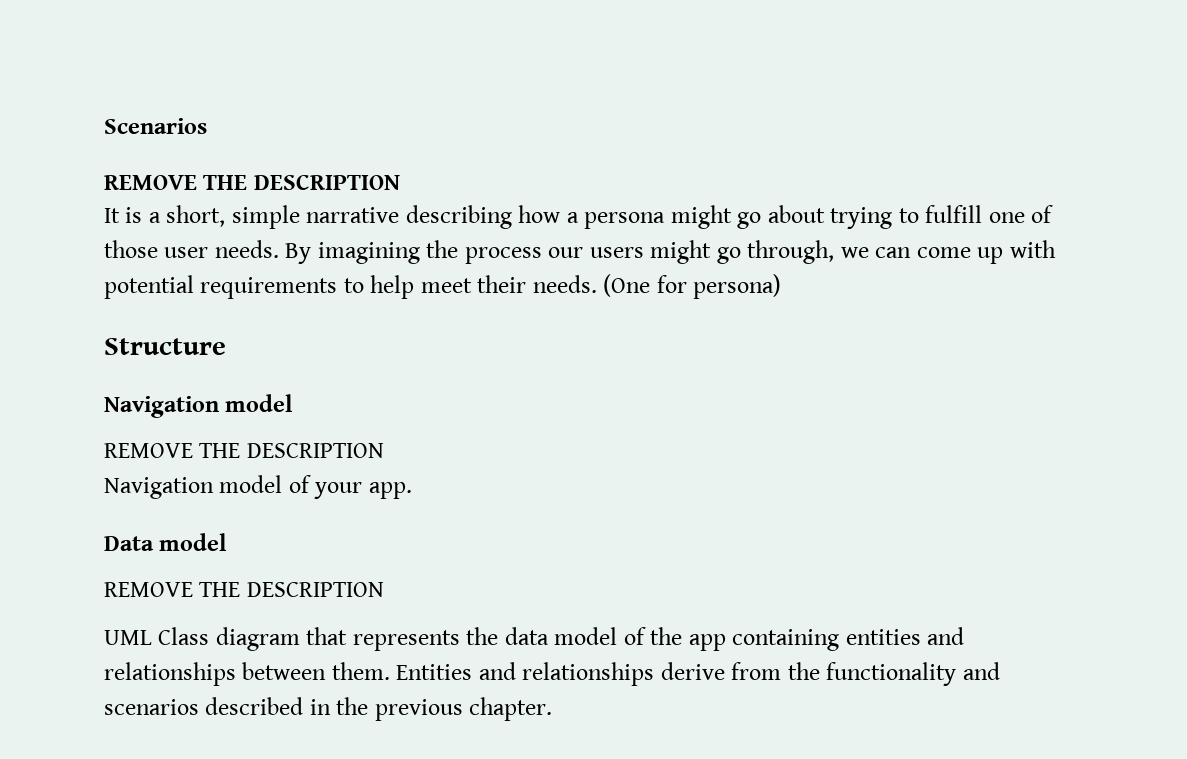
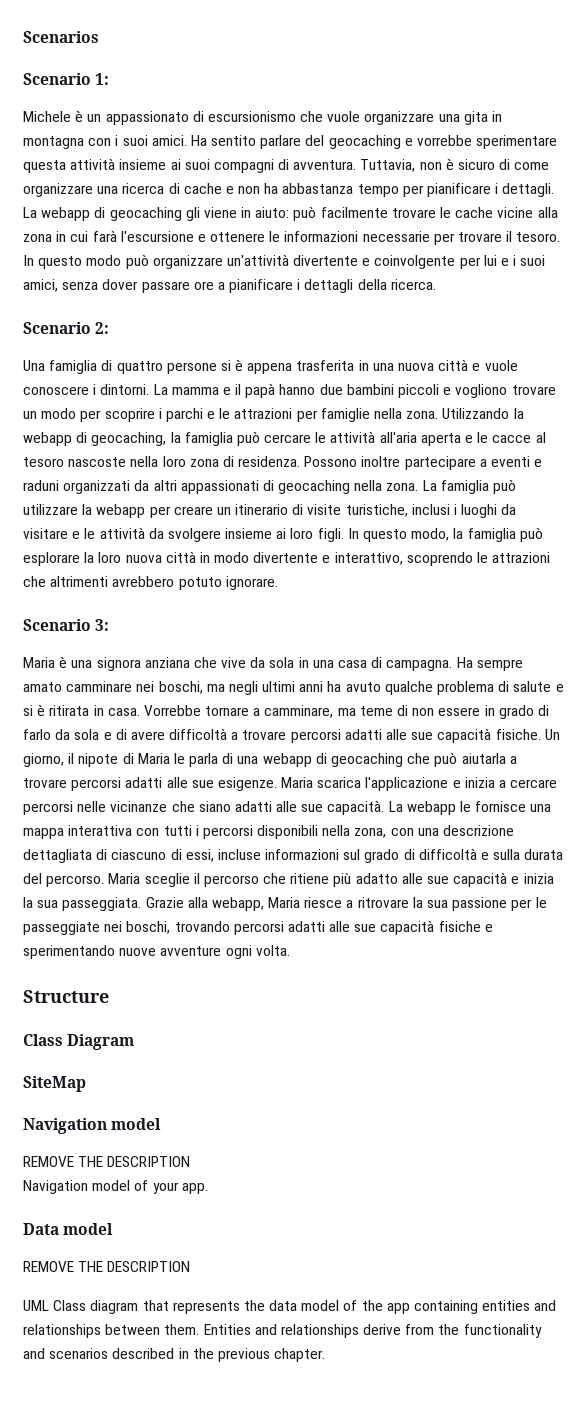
[104,175,400,190] [104,205,1054,229] [104,240,1056,264] [104,274,782,299] [104,338,226,355] REMOVE THE DESCRIPTION // It is a short, simple narrative describing how a persona might go about trying to fulfill one of those user needs. By imagining the process our users might go through, we can come up with potential requirements to help meet their needs. (One for persona) // Structure -> [23,73,110,85] [23,110,503,125] [23,135,558,149] [23,158,550,173] [23,183,555,197] [23,206,558,221] [23,230,561,245] [23,254,546,269] [23,279,436,293] [23,322,110,334] [23,359,518,374] [23,383,556,398] [23,408,524,422] [23,431,546,446] [23,456,543,470] [23,479,517,494] [23,504,517,518] [23,527,543,542] [23,551,551,566] [23,576,278,590] [23,619,110,631] [23,656,523,671] [23,681,564,695] [23,704,549,719] [23,728,560,743] [23,752,517,767] [23,777,558,791] [23,800,552,815] [23,825,515,839] [23,848,564,863] [23,872,554,887] [23,897,547,911] [23,920,493,935] [23,945,290,959] [23,990,109,1003] [23,1034,135,1050] [23,1076,86,1092] Scenario 1: // Michele è un appassionato di escursionismo che vuole organizzare una gita in montagna con i suoi amici. Ha sentito parlare del geocaching e vorrebbe sperimentare questa attività insieme ai suoi compagni di avventura. Tuttavia, non è sicuro di come organizzare una ricerca di cache e non ha abbastanza tempo per pianificare i dettagli. La webapp di geocaching gli viene in aiuto: può facilmente trovare le cache vicine alla zona in cui farà l'escursione e ottenere le informazioni necessarie per trovare il tesoro. In questo modo può organizzare un'attività divertente e coinvolgente per lui e i suoi amici, senza dover passare ore a pianificare i dettagli della ricerca. // Scenario 2: // Una famiglia di quattro persone si è appena trasferita in una nuova città e vuole conoscere i dintorni. La mamma e il papà hanno due bambini piccoli e vogliono trovare un modo per scoprire i parchi e le attrazioni per famiglie nella zona. Utilizzando la webapp di geocaching, la famiglia può cercare le attività all'aria aperta e le cacce al tesoro nascoste nella loro zona di residenza. Possono inoltre partecipare a eventi e raduni organizzati da altri appassionati di geocaching nella zona. La famiglia può utilizzare la webapp per creare un itinerario di visite turistiche, inclusi i luoghi da visitare e le attività da svolgere insieme ai loro figli. In questo modo, la famiglia può esplorare la loro nuova città in modo divertente e interattivo, scoprendo le attrazioni che altrimenti avrebbero potuto ignorare. // Scenario 3: // Maria è una signora anziana che vive da sola in una casa di campagna. Ha sempre amato camminare nei boschi, ma negli ultimi anni ha avuto qualche problema di salute e si è ritirata in casa. Vorrebbe tornare a camminare, ma teme di non essere in grado di farlo da sola e di avere difficoltà a trovare percorsi adatti alle sue capacità fisiche. Un giorno, il nipote di Maria le parla di una webapp di geocaching che può aiutarla a trovare percorsi adatti alle sue esigenze. Maria scarica l'applicazione e inizia a cercare percorsi nelle vicinanze che siano adatti alle sue capacità. La webapp le fornisce una mappa interattiva con tutti i percorsi disponibili nella zona, con una descrizione dettagliata di ciascuno di essi, incluse informazioni sul grado di difficoltà e sulla durata del percorso. Maria sceglie il percorso che ritiene più adatto alle sue capacità e inizia la sua passeggiata. Grazie alla webapp, Maria riesce a ritrovare la sua passione per le passeggiate nei boschi, trovando percorsi adatti alle sue capacità fisiche e sperimentando nuove avventure ogni volta. // Structure // Class Diagram // SiteMap

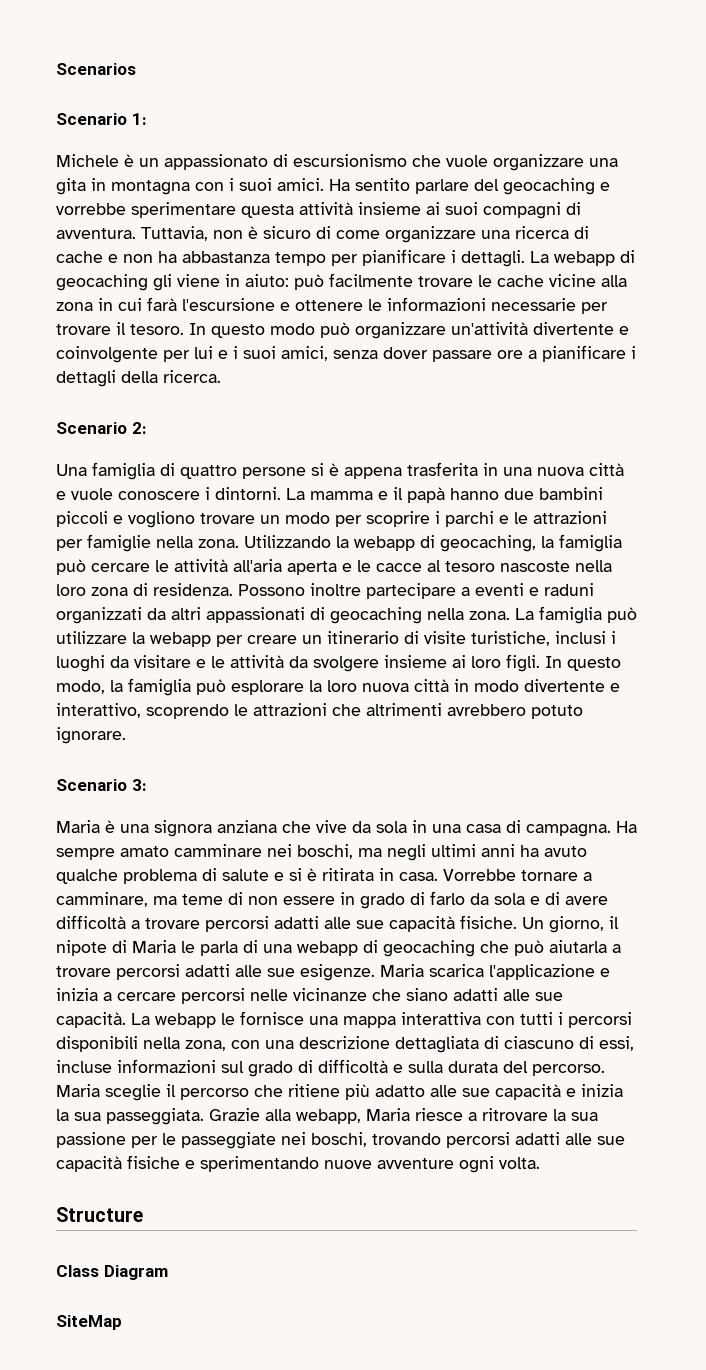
[23,1118,162,1134] [23,1156,191,1167] [23,1180,208,1194] [23,1223,114,1235] [23,1261,191,1272] [23,1300,557,1314] [23,1324,542,1338] [23,1348,326,1362] // Navigation model // REMOVE THE DESCRIPTION // Navigation model of your app. // Data model // REMOVE THE DESCRIPTION // UML Class diagram that represents the data model of the app containing entities and relationships between them. Entities and relationships derive from the functionality and scenarios described in the previous chapter. -> (122, 1322) none

